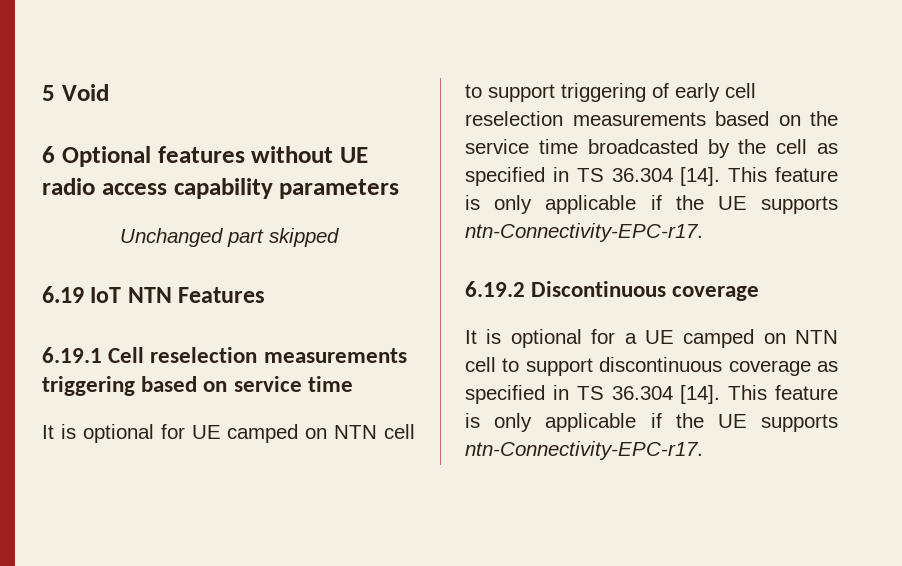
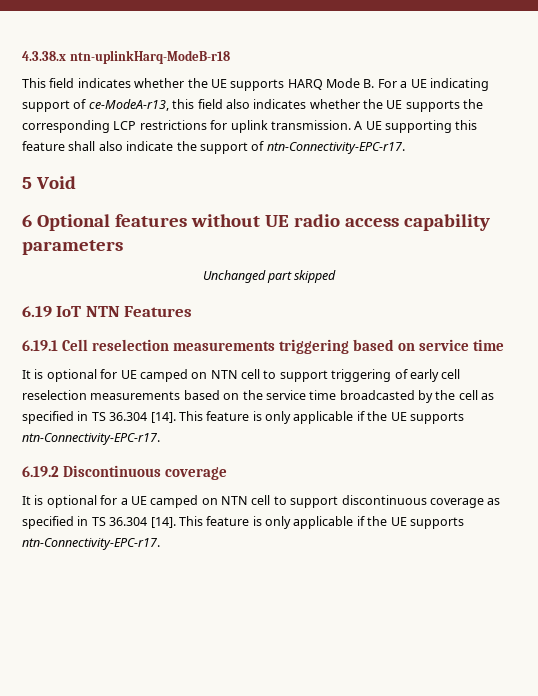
(42, 93) none -> [22,50,230,64] [22,78,489,91] [22,99,484,112] [22,120,478,133] [22,141,405,154] 4.3.38.x ntn-uplinkHarq-ModeB-r18 // This field indicates whether the UE supports HARQ Mode B. For a UE indicating support of ce-ModeA-r13, this field also indicates whether the UE supports the corresponding LCP restrictions for uplink transmission. A UE supporting this feature shall also indicate the support of ntn-Connectivity-EPC-r17. //

